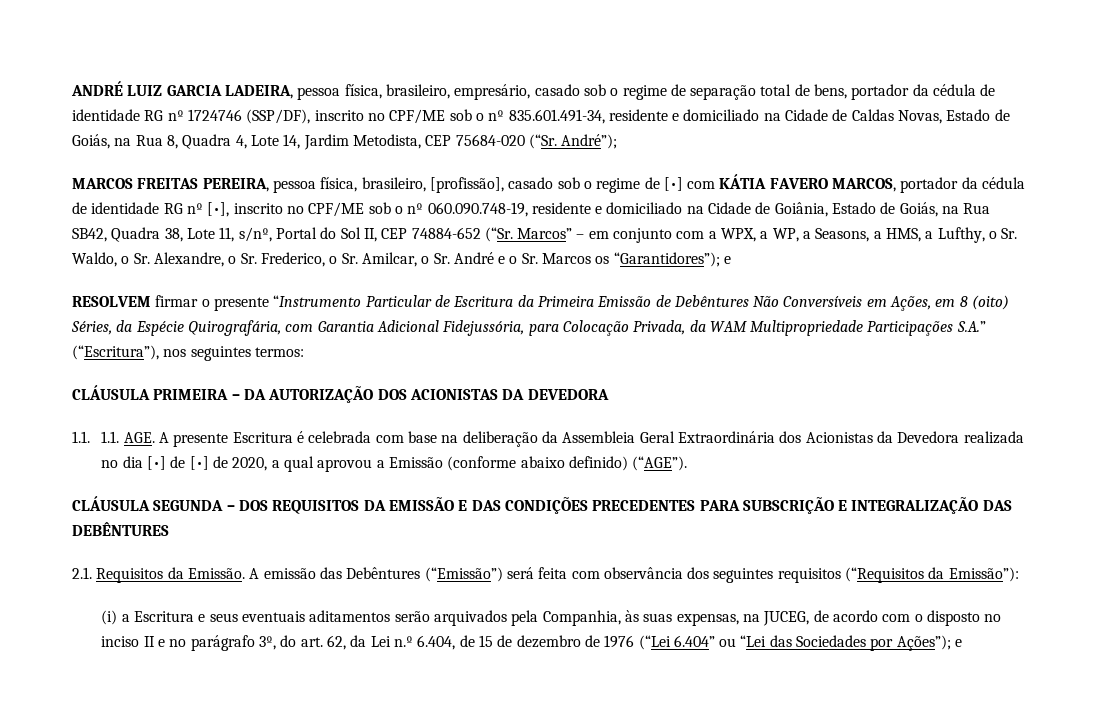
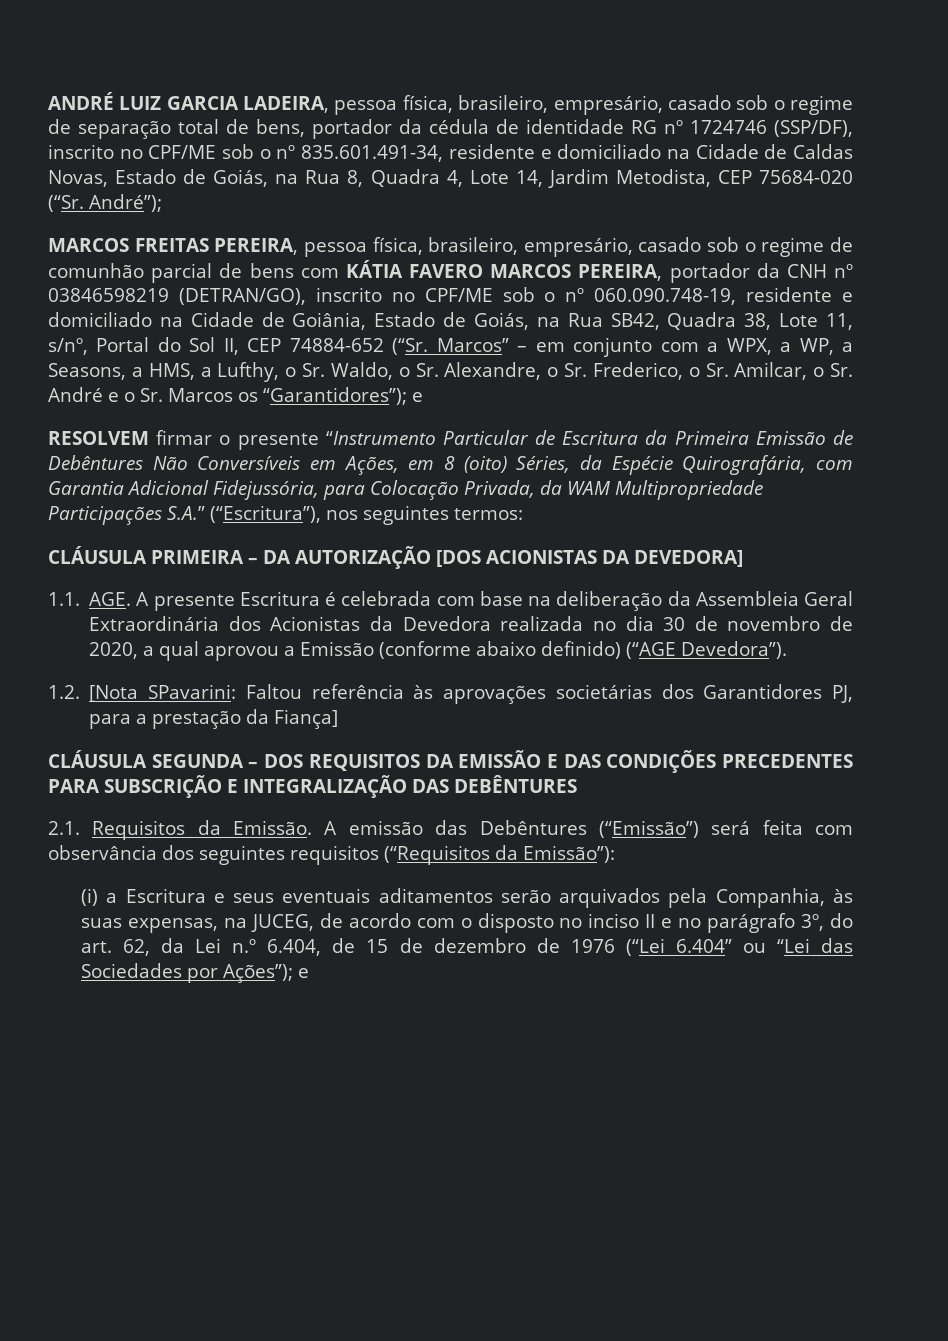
[429,174,1026,193] [72,202,230,217] [profissão], casado sob o regime de [•] com KÁTIA FAVERO MARCOS, portador da cédula de identidade RG nº [•], -> [523,237,854,257] [48,260,854,283] [48,288,306,305] empresário, casado sob o regime de comunhão parcial de bens com KÁTIA FAVERO MARCOS PEREIRA, portador da CNH nº 03846598219 (DETRAN/GO),
[377,389,407,400] DOS -> [436,550,481,567] [DOS
[527,389,609,400] [72,431,120,443] DEVEDORA // 1.1. 1.1. -> [633,550,743,567] [48,592,80,606] DEVEDORA] // 1.1.
[147,456,209,470] [•] de [•] -> [663,616,821,631] 30 de novembro
[632,456,688,471] (“AGE”). -> [626,641,788,659] [48,684,853,704] [89,709,339,729] (“AGE Devedora”). // 1.2. [Nota SPavarini: Faltou referência às aprovações societárias dos Garantidores PJ, para a prestação da Fiança]

